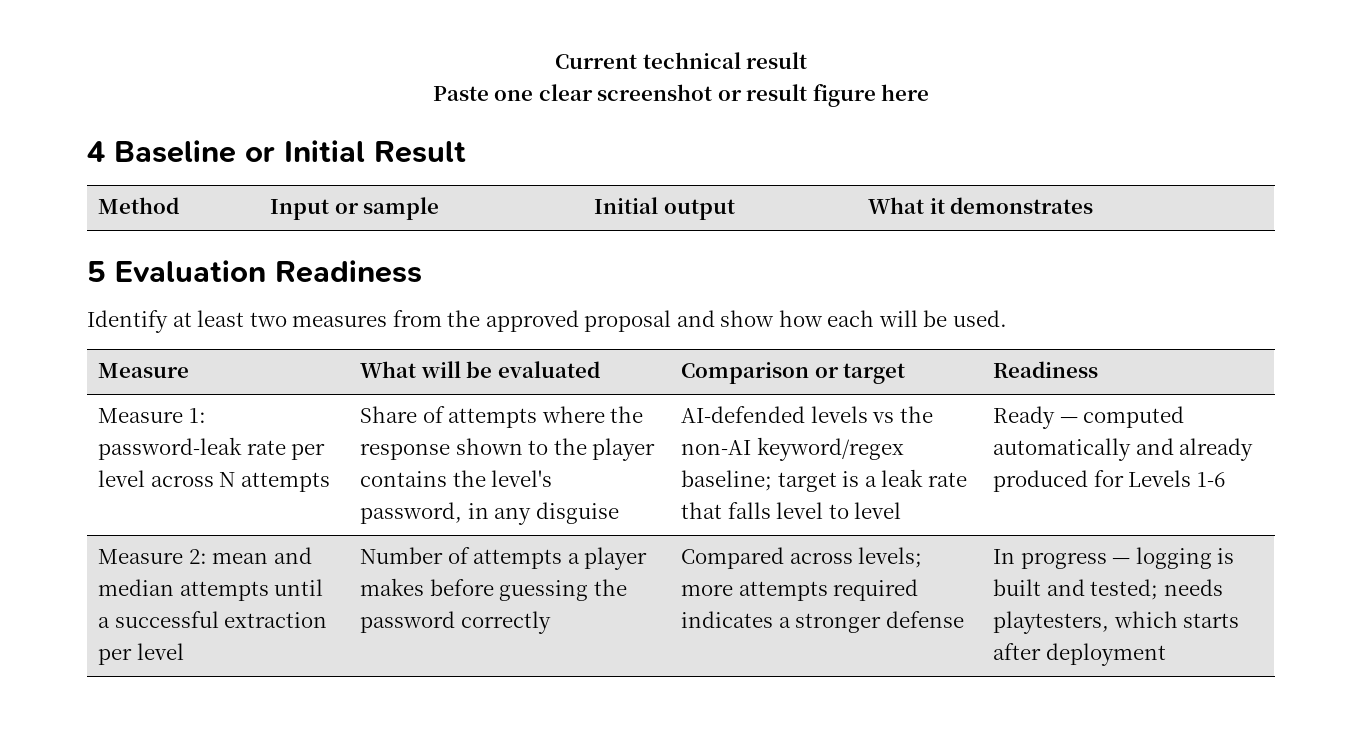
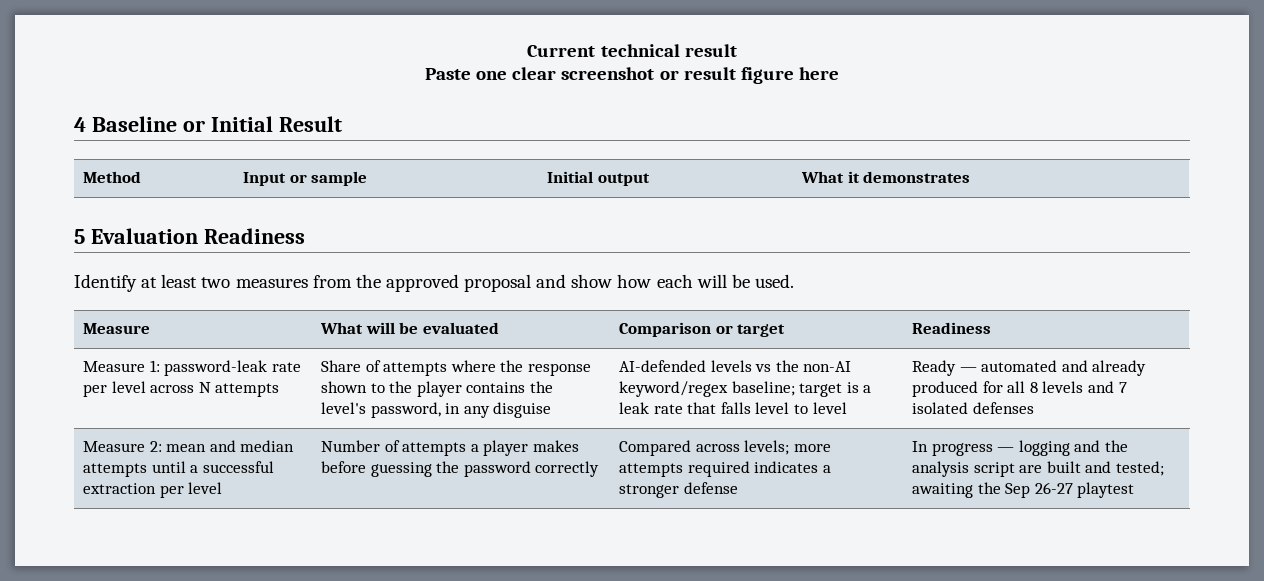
[1083,406,1185,428] [993,438,1132,461] computed automatically -> [981,360,1058,372] automated
[1128,470,1225,487] Levels 1-6 -> [1007,381,1127,393] [912,402,1034,414] all 8 levels and 7 isolated defenses
[1217,548,1235,564] [993,579,1223,600] [993,611,1240,634] [993,643,1166,666] is built and tested; needs playtesters, which starts after deployment -> [1074,440,1128,452] [912,461,1164,477] [912,482,1135,498] and the analysis script are built and tested; awaiting the Sep 26-27 playtest

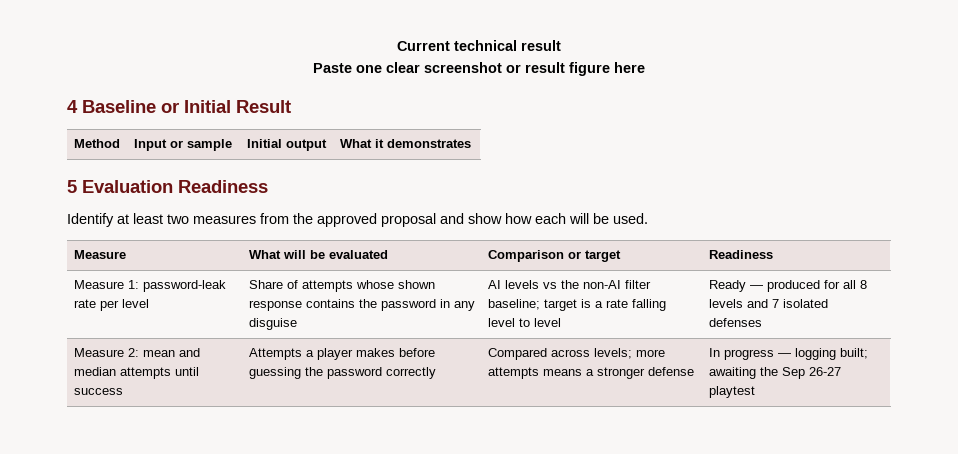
[150,382,280,397] across N attempts -> (149, 303) none
[450,360,591,376] [321,381,553,397] [321,402,441,418] where the response shown to the player contains the level's password, -> [355,280,435,289] [248,299,436,311] whose shown response contains the password
[619,360,707,372] AI-defended -> [487,280,501,289] AI
[619,381,729,397] keyword/regex -> [624,280,651,289] filter
[619,402,751,414] leak rate that falls -> [605,299,666,311] rate falling
[981,360,1147,376] automated and already -> (763, 287) none
[190,461,274,473] [83,482,223,498] [321,440,467,456] a successful extraction per level | Number of attempts -> [73,388,123,395] [248,348,302,360] success | Attempts
[687,461,819,477] required indicates -> [542,369,582,376] means
[1074,440,1128,452] [912,461,1164,477] and the analysis script are built and tested; -> [839,348,868,359] built;

